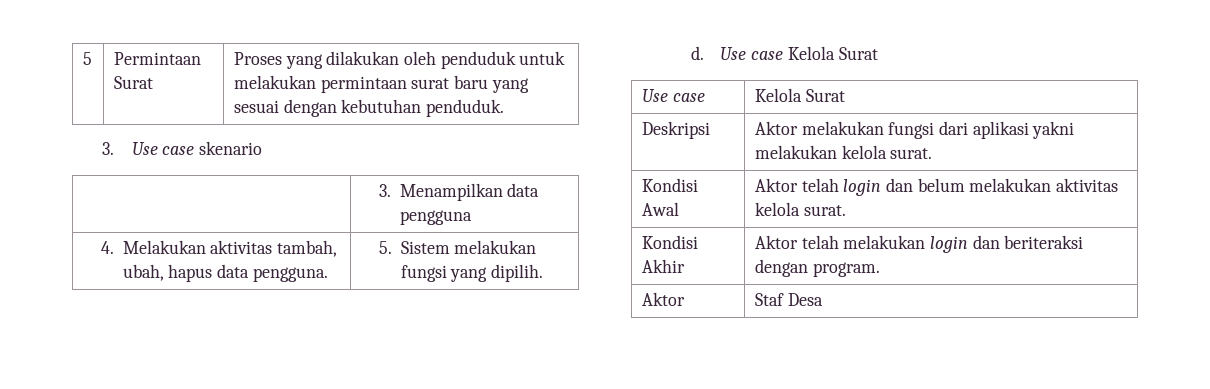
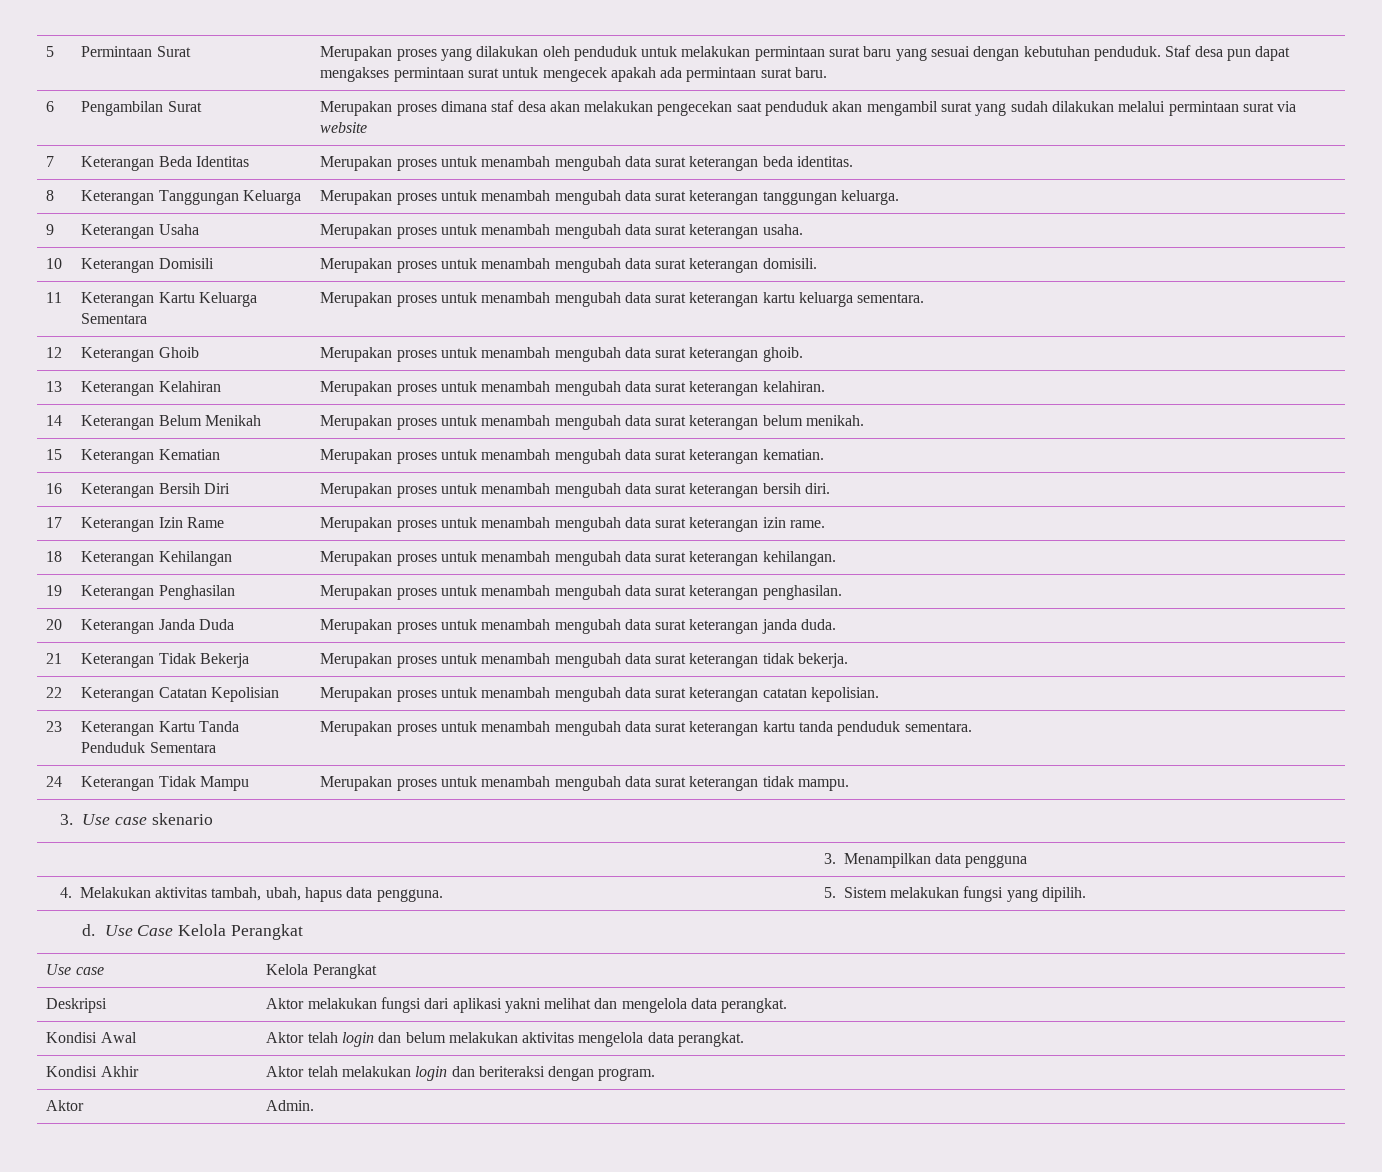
[233,52,282,65] Proses -> [320,46,437,61] Merupakan proses
(505, 108) none -> [1165,45,1291,61] [320,67,828,82] [46,101,55,112] [81,101,202,116] [320,100,1297,116] [320,122,368,133] [46,156,55,167] [81,156,249,171] [320,156,854,171] [46,190,55,201] [81,190,301,205] [320,190,900,205] [46,224,55,235] [81,224,199,239] [320,224,803,239] [46,258,63,269] [81,258,214,273] [320,258,817,273] [46,292,63,303] [81,292,257,307] [81,313,148,324] [320,292,925,307] [46,347,63,358] [81,347,199,362] [320,347,803,362] [46,381,63,392] [81,381,221,396] [320,381,825,396] [46,415,63,426] [81,415,261,430] [320,415,865,430] [46,449,63,460] [81,449,220,464] [320,449,824,464] [46,483,63,494] [81,483,230,498] [320,483,831,498] [46,517,63,528] [81,517,224,532] [320,517,826,532] [46,551,63,562] [81,551,232,566] [320,551,836,566] [46,585,63,596] [81,585,235,600] [320,585,842,600] [46,619,63,630] [81,619,234,634] [320,619,837,634] [46,653,63,664] [81,653,249,668] [320,653,849,668] [46,687,63,698] [81,687,279,702] [320,687,880,702] [46,721,63,732] [81,721,239,736] [81,742,216,753] [320,721,972,736] [46,776,63,787] [81,776,249,791] [320,776,850,791] Staf desa pun dapat mengakses permintaan surat untuk mengecek apakah ada permintaan surat baru. // 6 | Pengambilan Surat | Merupakan proses dimana staf desa akan melakukan pengecekan saat penduduk akan mengambil surat yang sudah dilakukan melalui permintaan surat via website // 7 | Keterangan Beda Identitas | Merupakan proses untuk menambah mengubah data surat keterangan beda identitas. // 8 | Keterangan Tanggungan Keluarga | Merupakan proses untuk menambah mengubah data surat keterangan tanggungan keluarga. // 9 | Keterangan Usaha | Merupakan proses untuk menambah mengubah data surat keterangan usaha. // 10 | Keterangan Domisili | Merupakan proses untuk menambah mengubah data surat keterangan domisili. // 11 | Keterangan Kartu Keluarga Sementara | Merupakan proses untuk menambah mengubah data surat keterangan kartu keluarga sementara. // 12 | Keterangan Ghoib | Merupakan proses untuk menambah mengubah data surat keterangan ghoib. // 13 | Keterangan Kelahiran | Merupakan proses untuk menambah mengubah data surat keterangan kelahiran. // 14 | Keterangan Belum Menikah | Merupakan proses untuk menambah mengubah data surat keterangan belum menikah. // 15 | Keterangan Kematian | Merupakan proses untuk menambah mengubah data surat keterangan kematian. // 16 | Keterangan Bersih Diri | Merupakan proses untuk menambah mengubah data surat keterangan bersih diri. // 17 | Keterangan Izin Rame | Merupakan proses untuk menambah mengubah data surat keterangan izin rame. // 18 | Keterangan Kehilangan | Merupakan proses untuk menambah mengubah data surat keterangan kehilangan. // 19 | Keterangan Penghasilan | Merupakan proses untuk menambah mengubah data surat keterangan penghasilan. // 20 | Keterangan Janda Duda | Merupakan proses untuk menambah mengubah data surat keterangan janda duda. // 21 | Keterangan Tidak Bekerja | Merupakan proses untuk menambah mengubah data surat keterangan tidak bekerja. // 22 | Keterangan Catatan Kepolisian | Merupakan proses untuk menambah mengubah data surat keterangan catatan kepolisian. // 23 | Keterangan Kartu Tanda Penduduk Sementara | Merupakan proses untuk menambah mengubah data surat keterangan kartu tanda penduduk sementara. // 24 | Keterangan Tidak Mampu | Merupakan proses untuk menambah mengubah data surat keterangan tidak mampu.
[751,46,878,60] case Kelola Surat -> [137,924,303,940] Case Kelola Perangkat
[805,89,845,102] Surat -> [312,964,377,979] Perangkat
[754,145,933,159] melakukan kelola surat. -> [544,998,788,1013] melihat dan mengelola data perangkat.
[754,202,846,216] kelola surat. -> [578,1032,745,1047] mengelola data perangkat.
[754,293,823,306] Staf Desa -> [266,1100,315,1111] Admin.

